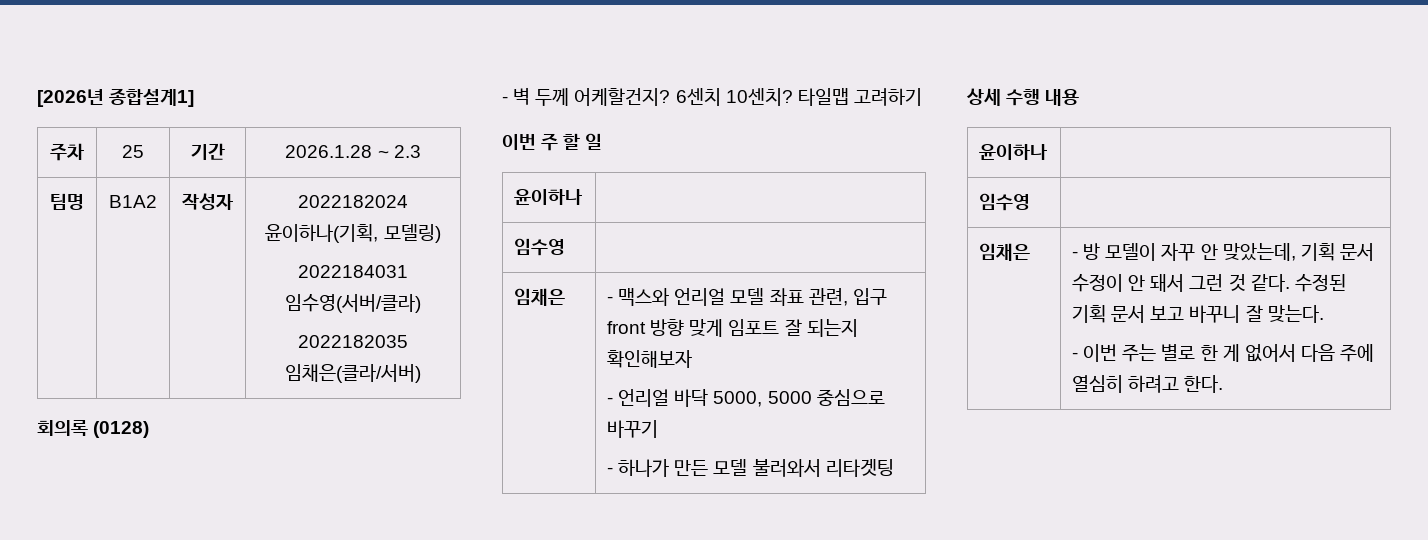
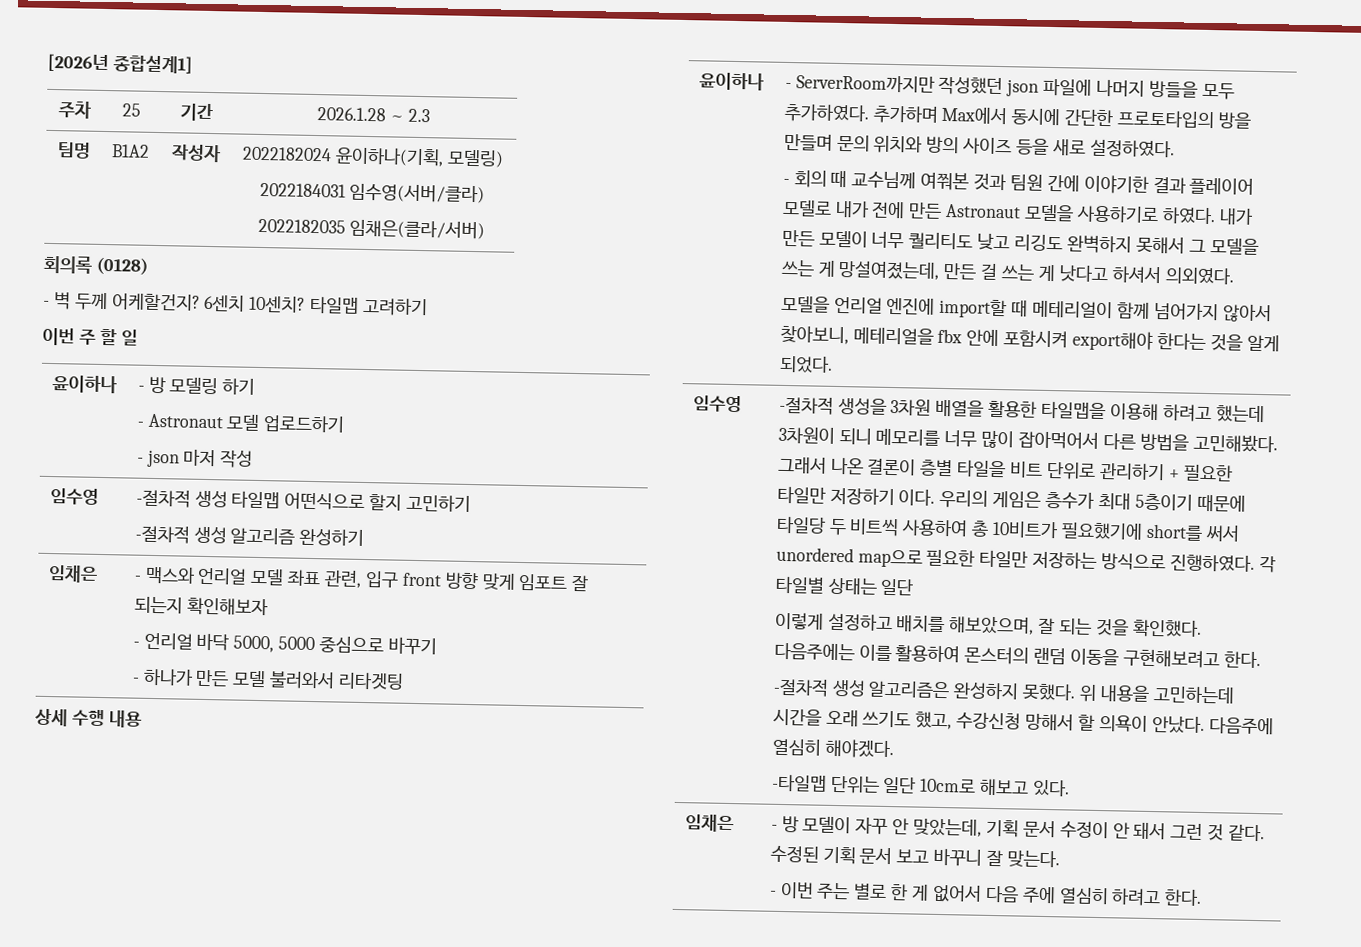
[514,238,566,256] // 임수영 | -> [137,376,256,395] [136,413,346,433] [136,449,254,468] [49,488,99,505] [135,489,472,513] [134,525,365,547] - 방 모델링 하기 // - Astronaut 모델 업로드하기 // - json 마저 작성 // 임수영 | -절차적 생성 타일맵 어떤식으로 할지 고민하기 // -절차적 생성 알고리즘 완성하기
[979,193,1031,211] // 임수영 | -> [784,74,1235,100] [783,103,1251,129] [783,133,1175,158] [782,169,1255,195] [781,199,1254,225] [781,229,1259,255] [780,259,1235,285] [780,295,1272,323] [779,325,1280,352] [778,355,833,374] [692,395,742,413] [778,396,1265,423] [777,426,1278,453] [777,456,1233,482] [776,485,1246,512] [775,515,1240,542] [775,546,1276,573] [774,575,915,596] [774,611,1202,638] [773,642,1261,669] [772,678,1235,704] [772,708,1274,735] [771,738,894,759] [770,773,1071,797] - ServerRoom까지만 작성했던 json 파일에 나머지 방들을 모두 추가하였다. 추가하며 Max에서 동시에 간단한 프로토타입의 방을 만들며 문의 위치와 방의 사이즈 등을 새로 설정하였다. // - 회의 때 교수님께 여쭤본 것과 팀원 간에 이야기한 결과 플레이어 모델로 내가 전에 만든 Astronaut 모델을 사용하기로 하였다. 내가 만든 모델이 너무 퀄리티도 낮고 리깅도 완벽하지 못해서 그 모델을 쓰는 게 망설여졌는데, 만든 걸 쓰는 게 낫다고 하셔서 의외였다. // 모델을 언리얼 엔진에 import할 때 메테리얼이 함께 넘어가지 않아서 찾아보니, 메테리얼을 fbx 안에 포함시켜 export해야 한다는 것을 알게 되었다. // 임수영 | -절차적 생성을 3차원 배열을 활용한 타일맵을 이용해 하려고 했는데 3차원이 되니 메모리를 너무 많이 잡아먹어서 다른 방법을 고민해봤다. 그래서 나온 결론이 층별 타일을 비트 단위로 관리하기 + 필요한 타일만 저장하기 이다. 우리의 게임은 층수가 최대 5층이기 때문에 타일당 두 비트씩 사용하여 총 10비트가 필요했기에 short를 써서 unordered map으로 필요한 타일만 저장하는 방식으로 진행하였다. 각 타일별 상태는 일단 // 이렇게 설정하고 배치를 해보았으며, 잘 되는 것을 확인했다. 다음주에는 이를 활용하여 몬스터의 랜덤 이동을 구현해보려고 한다. // -절차적 생성 알고리즘은 완성하지 못했다. 위 내용을 고민하는데 시간을 오래 쓰기도 했고, 수강신청 망해서 할 의욕이 안났다. 다음주에 열심히 해야겠다. // -타일맵 단위는 일단 10cm로 해보고 있다.

